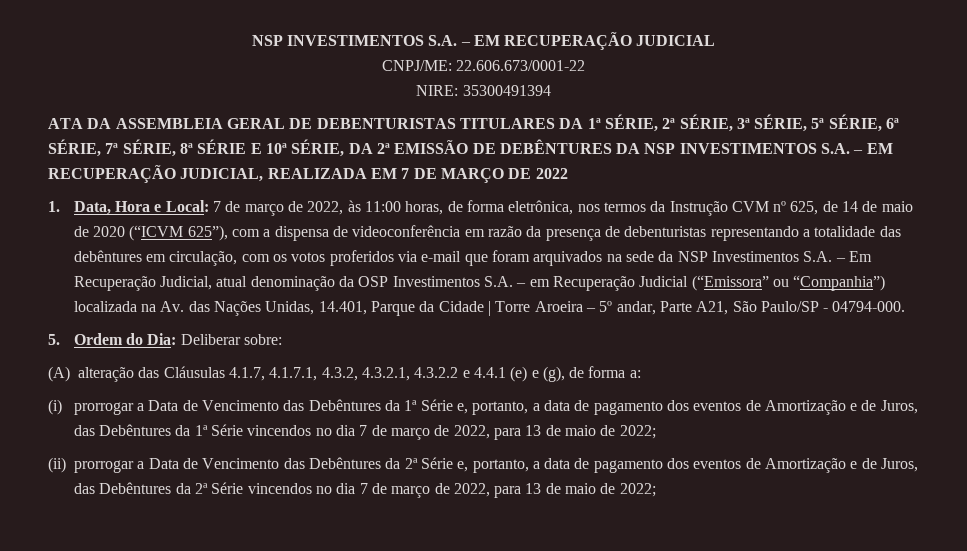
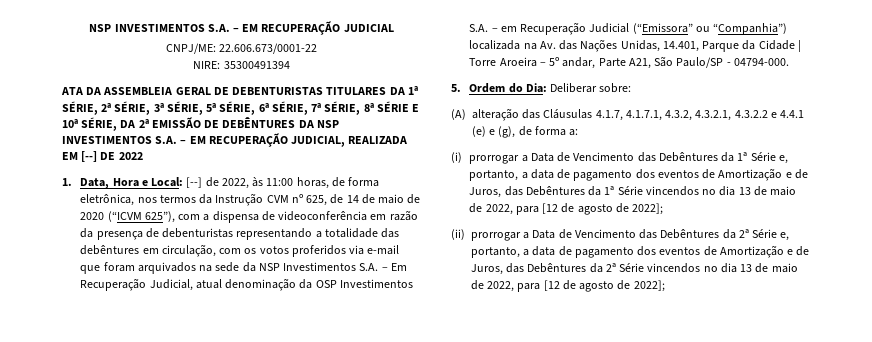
[401,168,504,183] 7 DE MARÇO -> [81,151,98,162] [--]
[213,201,284,216] 7 de março -> [186,177,203,188] [--]
[359,425,656,440] 7 de março de 2022, para 13 de maio de 2022; -> [738,186,797,196] [469,203,664,215] 13 de maio de 2022, para [12 de agosto de 2022];
[359,483,656,498] 7 de março de 2022, para 13 de maio de 2022; -> [740,263,798,273] [471,280,665,292] 13 de maio de 2022, para [12 de agosto de 2022];

